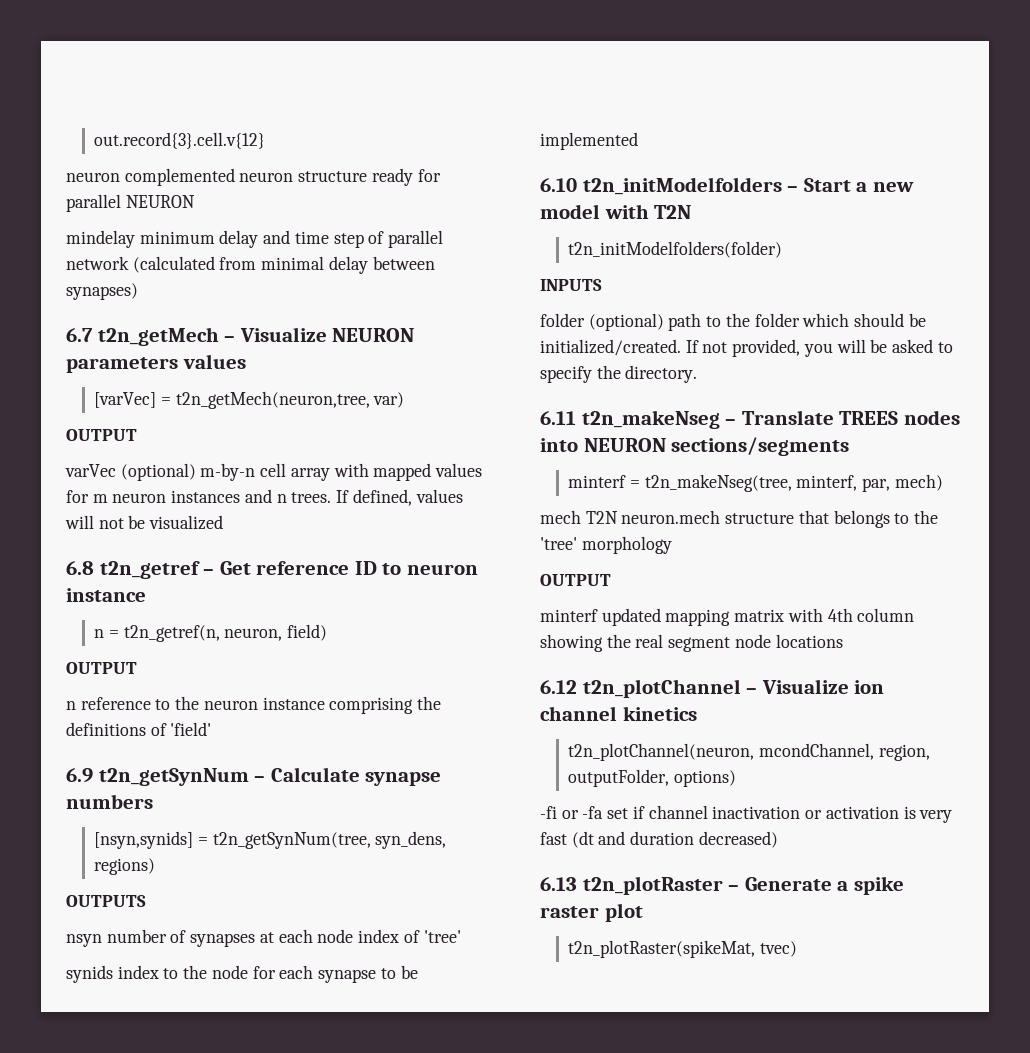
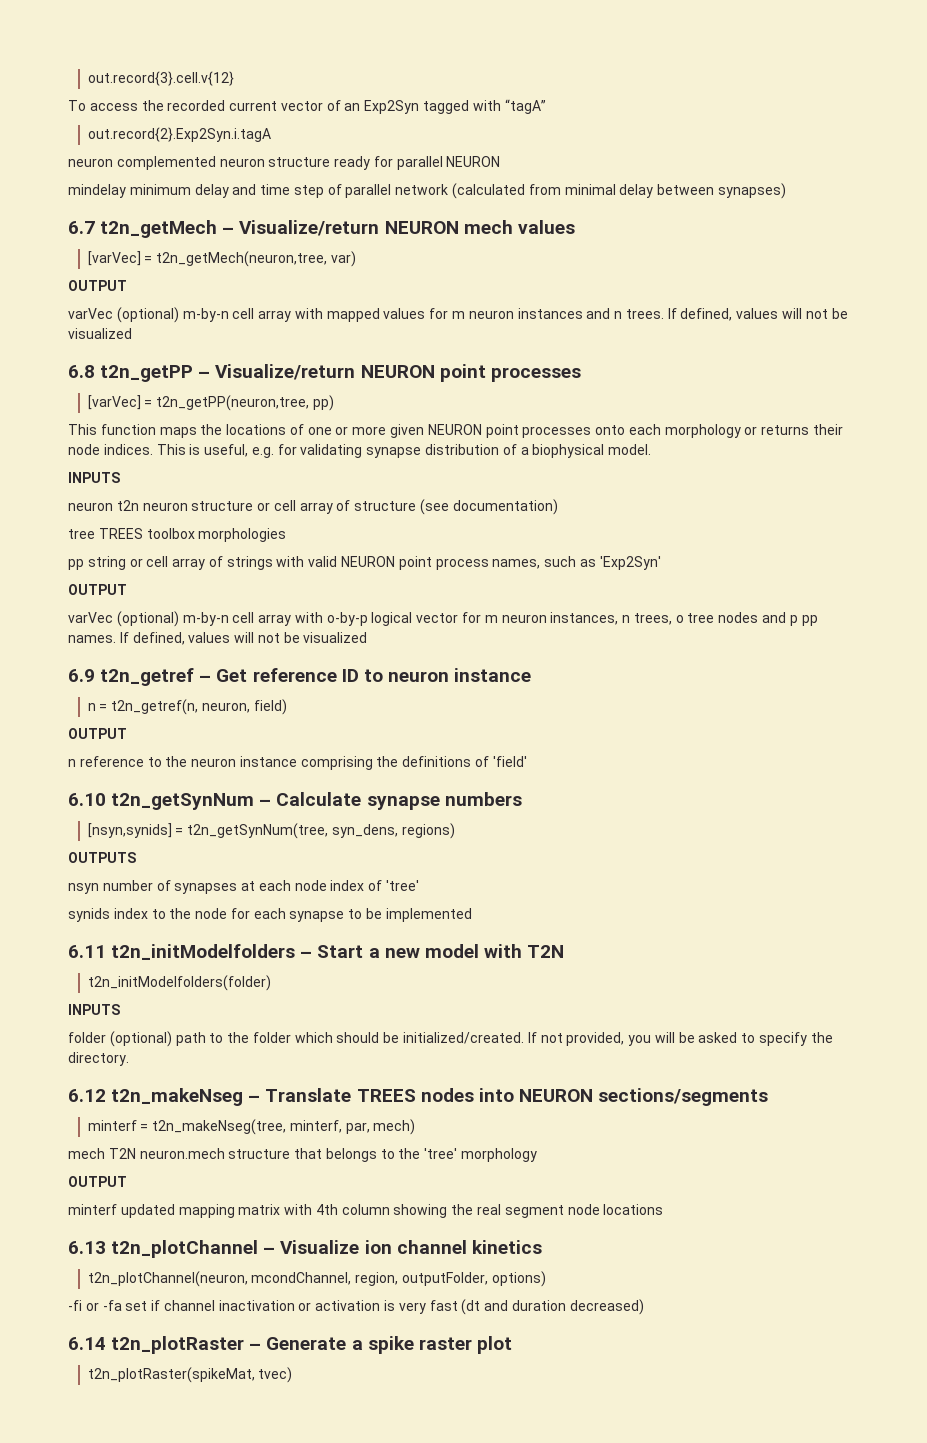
(266, 140) none -> [68,99,546,114] [87,127,271,142] // To access the recorded current vector of an Exp2Syn tagged with “tagA” // out.record{2}.Exp2Syn.i.tagA
[239,327,415,342] [66,357,178,373] Visualize NEURON parameters -> [239,220,513,236] Visualize/return NEURON mech
(94, 568) none -> [100,364,581,382] [87,395,334,411] [68,424,844,438] [68,444,652,458] [68,472,120,483] [68,499,558,515] [68,528,287,542] [68,556,661,570] [68,584,127,595] [68,611,818,627] [68,632,368,645] [68,669,95,682] t2n_getPP – Visualize/return NEURON point processes // [varVec] = t2n_getPP(neuron,tree, pp) // This function maps the locations of one or more given NEURON point processes onto each morphology or returns their node indices. This is useful, e.g. for validating synapse distribution of a biophysical model. // INPUTS // neuron t2n neuron structure or cell array of structure (see documentation) // tree TREES toolbox morphologies // pp string or cell array of strings with valid NEURON point process names, such as 'Exp2Syn' // OUTPUT // varVec (optional) m-by-n cell array with o-by-p logical vector for m neuron instances, n trees, o tree nodes and p pp names. If defined, values will not be visualized // 6.9
[66,768,93,783] 6.9 -> [68,793,106,806] 6.10
[540,178,577,192] 6.10 -> [68,945,106,958] 6.11
[540,411,576,425] 6.11 -> [68,1089,106,1102] 6.12
[540,680,577,694] 6.12 -> [68,1241,106,1254] 6.13
[540,877,577,891] 6.13 -> [68,1337,106,1350] 6.14

